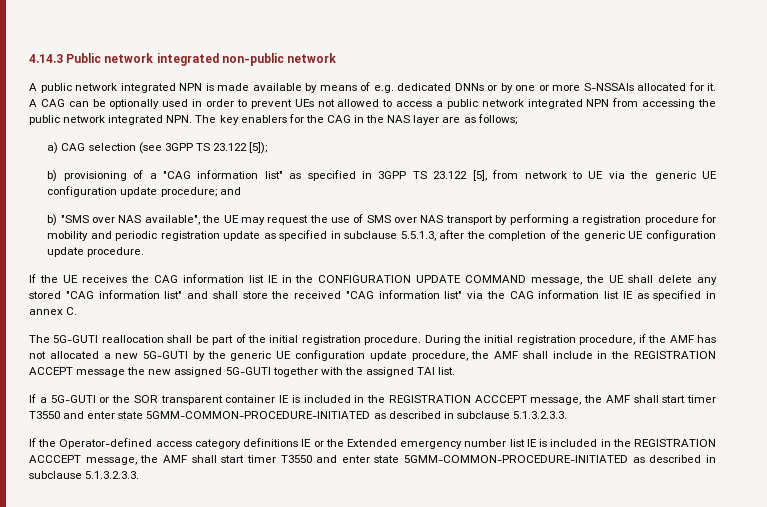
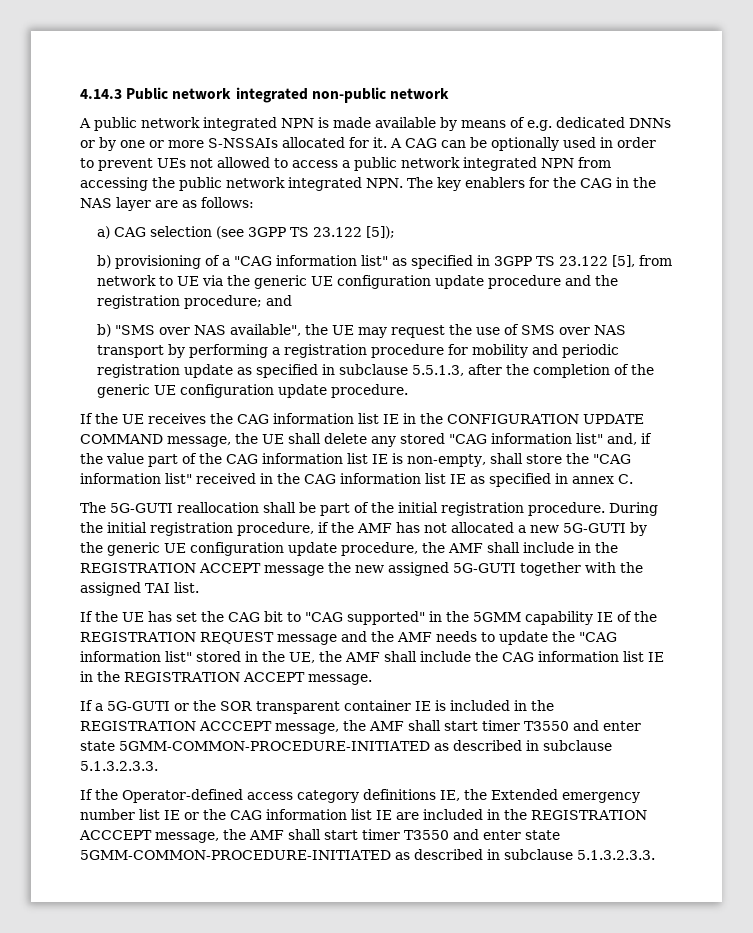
[477,114,517,125] follows; -> [201,197,254,208] follows:
(158, 192) none -> [487,275,618,289] [96,295,180,309] procedure and the registration
[187,291,208,299] and -> [607,433,652,445] [80,453,486,467] and, if the value part of the CAG information list IE is non-empty,
[294,290,483,299] received "CAG information list" via -> [592,454,631,464] [80,473,273,484] "CAG information list" received in
(456, 371) none -> [80,611,657,625] [80,631,617,645] [80,651,664,663] [80,671,372,685] // If the UE has set the CAG bit to "CAG supported" in the 5GMM capability IE of the REGISTRATION REQUEST message and the AMF needs to update the "CAG information list" stored in the UE, the AMF shall include the CAG information list IE in the REGISTRATION ACCEPT message.
[301,439,324,447] IE or -> [440,790,460,801] IE,
[539,439,548,447] is -> [184,809,419,820] or the CAG information list IE are

